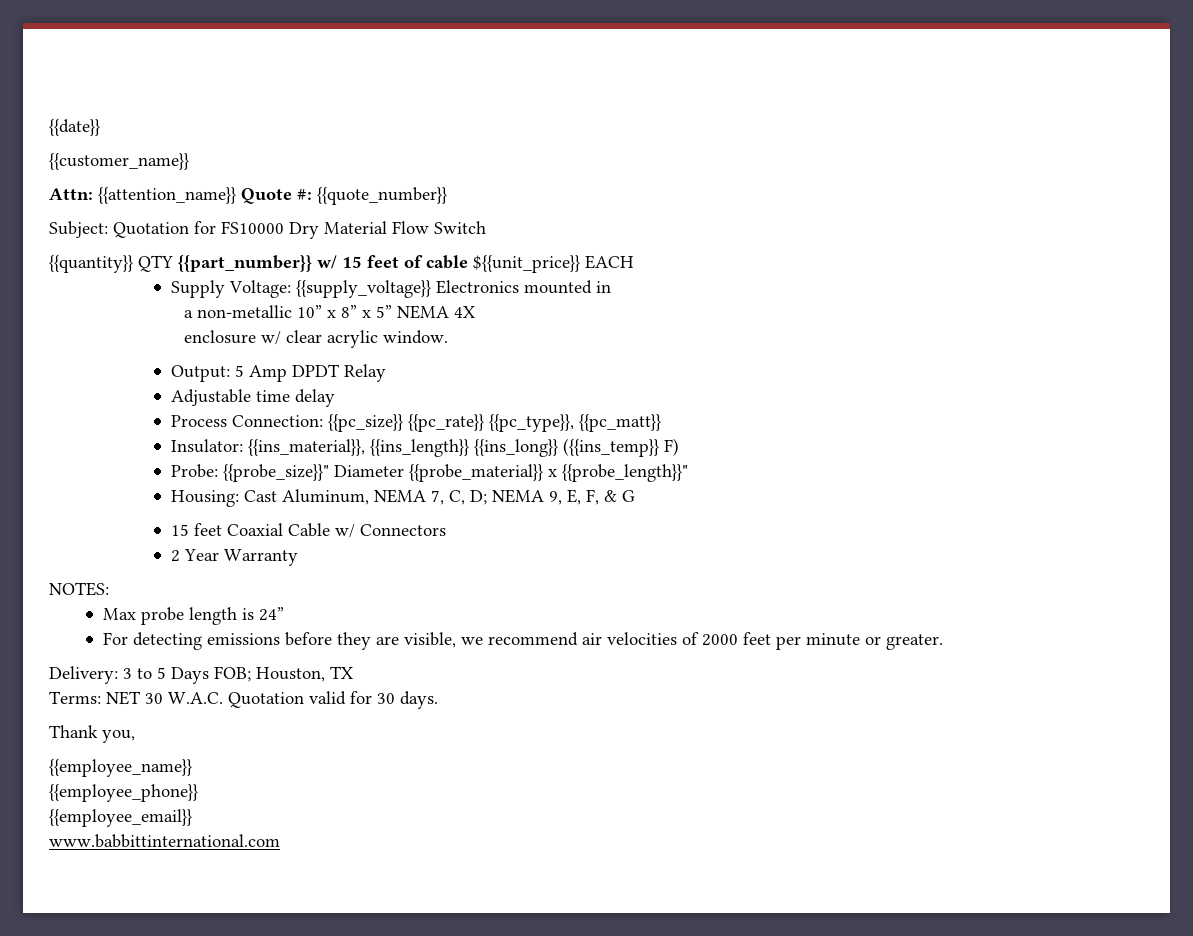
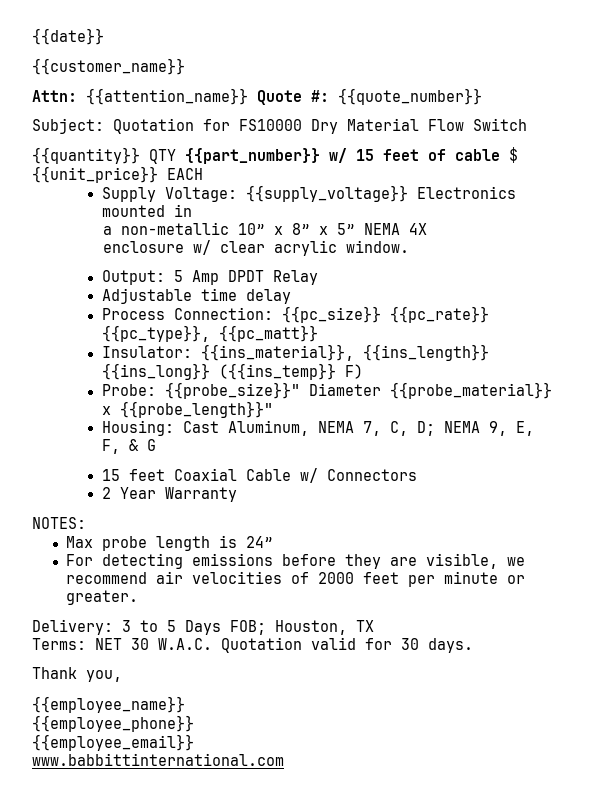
[473,255,580,273] ${{unit_price}} -> [509,147,518,163] [32,166,158,183] $ {{unit_price}}

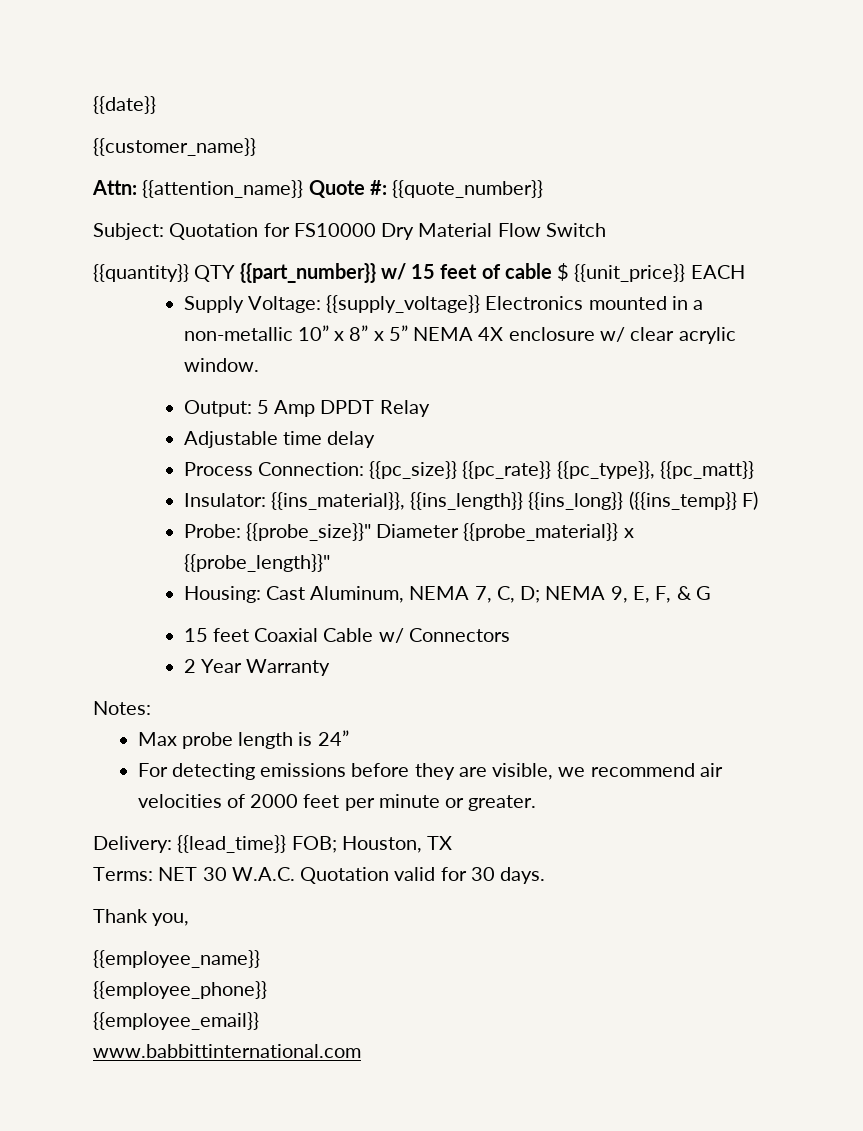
(192, 210) // -> (688, 303) none
(428, 229) // -> (504, 334) none
[32,517,86,529] NOTES: -> [93,701,151,715] Notes:
[122,620,221,635] 3 to 5 Days -> [177,835,287,853] {{lead_time}}

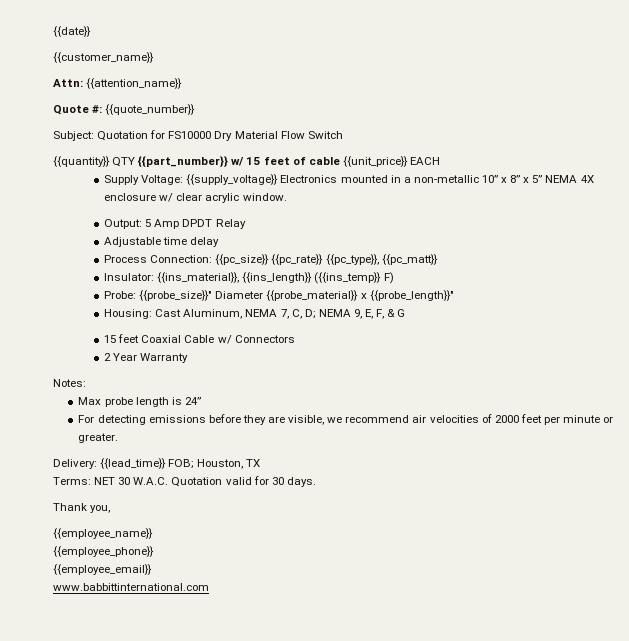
(304, 189) none -> (183, 83) //
[557,263,570,281] $ -> (340, 161) none
[528,492,624,510] {{ins_long}} -> (313, 277) none

